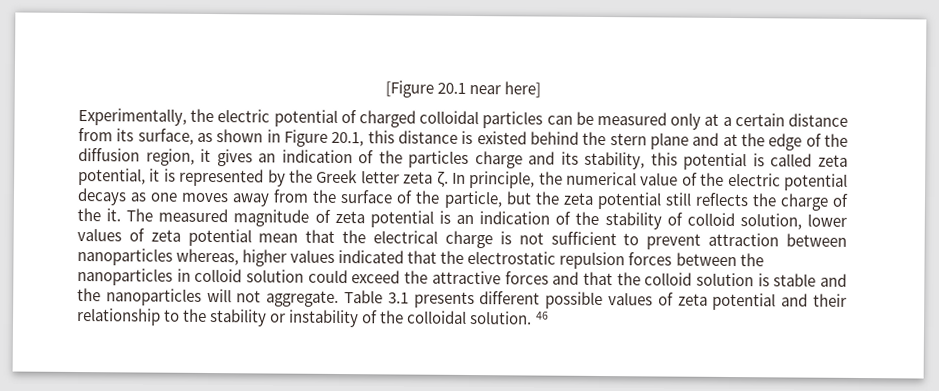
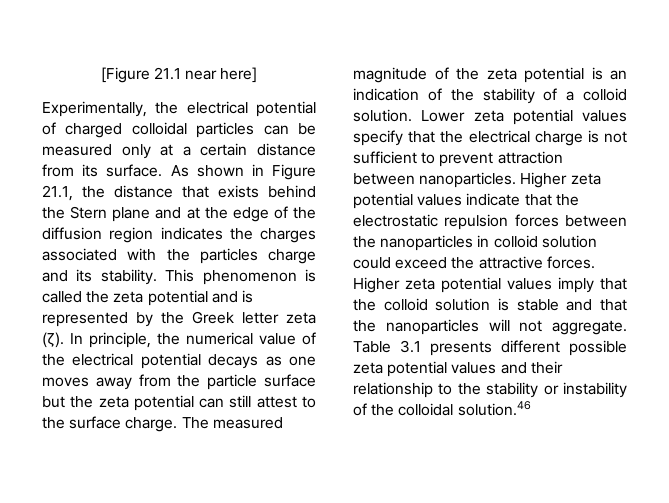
[436,82,466,94] 20.1 -> [153,67,181,80] 21.1
[217,109,271,123] electric -> [186,101,248,114] electrical
[137,128,213,145] surface, as -> [106,164,189,177] surface. As
[331,130,527,147] 20.1, this distance is existed -> [42,185,259,201] 21.1, the distance that exists
[609,133,647,146] stern -> [70,206,108,219] Stern
[145,148,375,167] region, it gives an indication of -> [109,227,316,243] [42,248,157,261] region indicates the charges associated with
[584,151,848,171] [78,167,161,186] stability, this potential is called zeta potential, it -> [100,269,316,285] [42,290,238,306] stability. This phenomenon is called the zeta potential and
[436,171,449,188] ζ. -> [42,332,64,348] (ζ).
[727,172,781,187] electric -> [72,353,134,366] electrical
[340,190,850,211] [77,207,122,222] surface of the particle, but the zeta potential still reflects the charge of the it. -> [207,374,316,390] [42,395,316,411] [42,416,178,432] particle surface but the zeta potential can still attest to the surface charge.
(331, 216) none -> [456,68,479,80] the
[686,212,848,230] [77,227,299,247] colloid solution, lower values of zeta potential mean -> [566,88,627,101] [353,109,627,125] [353,130,403,146] a colloid solution. Lower zeta potential values specify
[77,247,405,267] nanoparticles whereas, higher values indicated -> [419,172,601,188] [353,193,521,209] nanoparticles. Higher zeta potential values indicate
[504,271,580,285] forces and -> [546,256,595,269] [353,277,594,293] forces. Higher zeta potential values imply
(847, 280) none -> [600,299,627,311] that
[608,292,777,311] values of zeta potential -> [353,361,497,377] zeta potential values
[470,311,549,325] solution. 46 -> [457,401,531,416] solution.46

